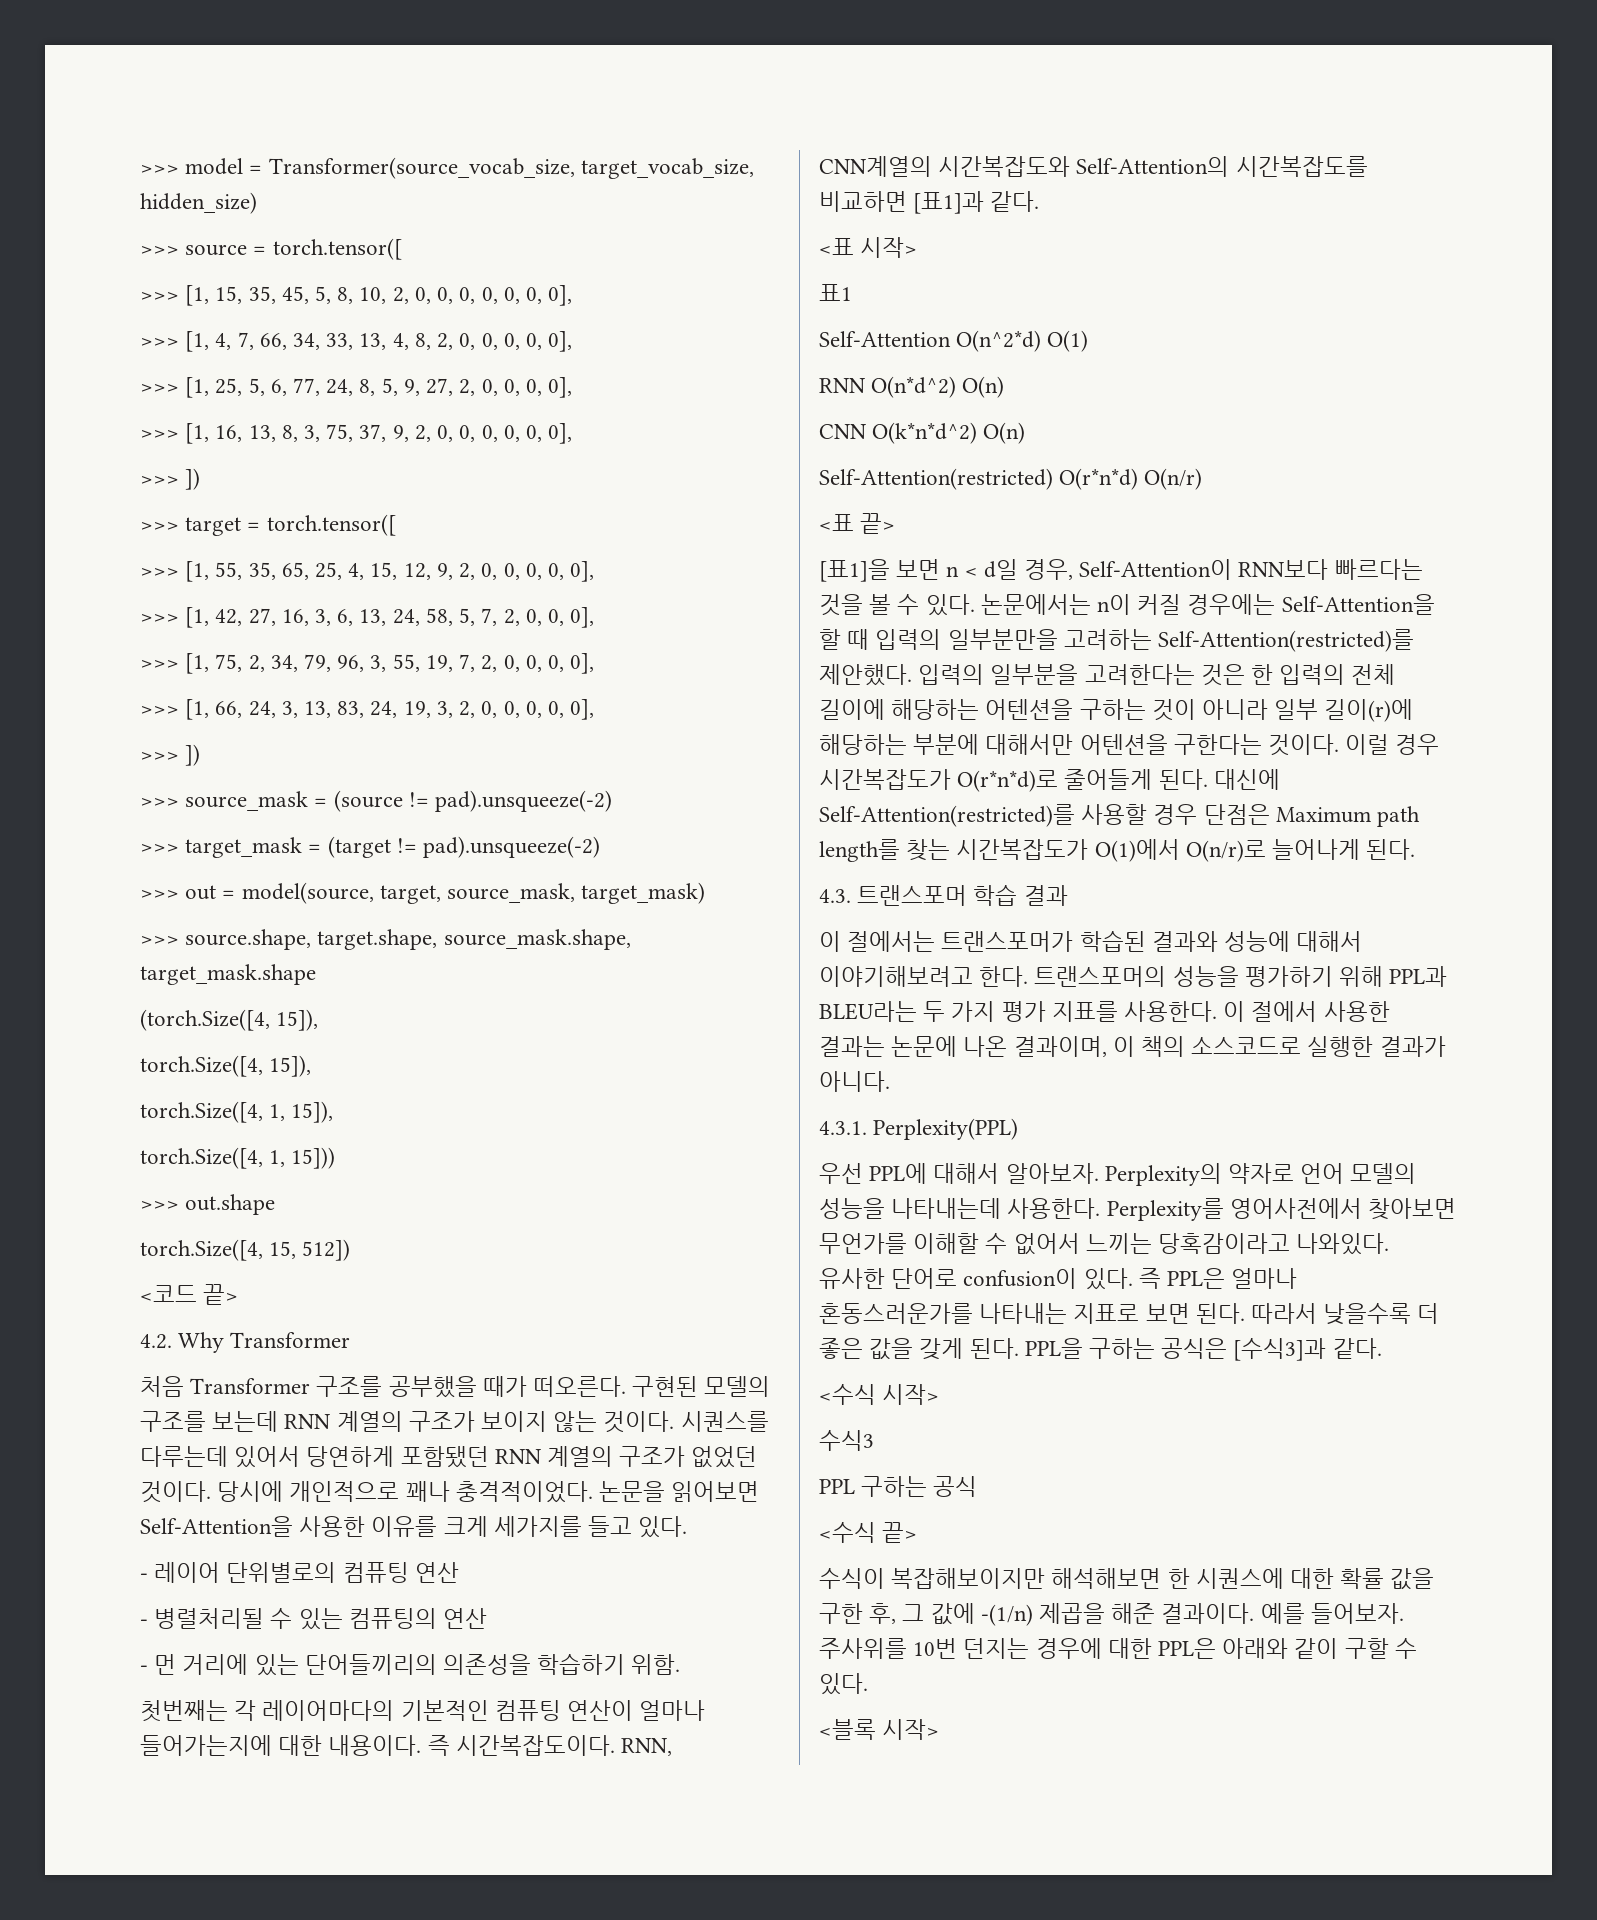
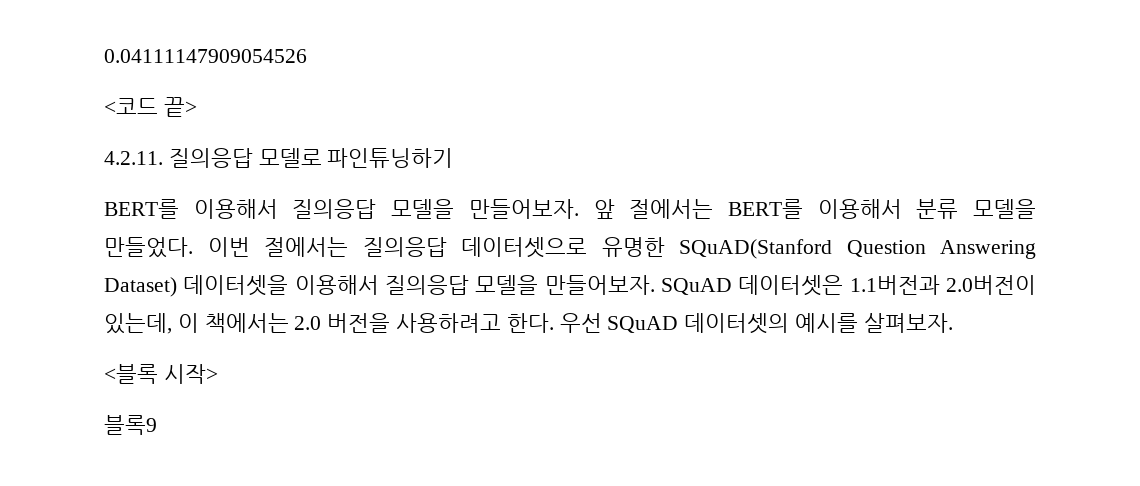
[140,157,754,179] [140,192,257,214] [140,238,402,260] [140,285,573,306] [140,331,573,352] [140,377,573,398] [140,423,573,444] [140,468,201,490] [140,514,396,536] [140,561,595,582] [140,607,595,628] [140,653,595,674] [140,699,595,720] [140,744,201,766] [140,790,613,812] [140,836,601,858] [140,882,706,904] [140,929,631,950] [140,964,316,985] [140,1009,319,1031] [140,1055,312,1077] [140,1101,334,1123] [140,1147,336,1169] [140,1194,276,1215] [140,1239,351,1261] [140,1284,239,1305] [140,1332,351,1353] [140,1376,771,1398] [140,1411,769,1433] [140,1446,758,1468] [140,1481,760,1503] [140,1516,688,1538] [140,1562,459,1583] [140,1608,488,1630] [140,1653,681,1676] [140,1700,706,1722] [140,1735,673,1756] [819,156,1368,177] [819,191,1040,214] [819,237,918,258] [819,284,852,301] [819,330,1089,352] [819,376,1005,398] [819,422,1026,444] [819,468,1203,490] [819,513,896,534] [819,559,1423,582] [819,594,1435,616] [819,629,1415,652] [819,664,1396,686] [819,699,1414,722] [819,734,1440,756] [819,769,1280,792] [819,804,1421,827] [819,839,1416,862] [819,884,1068,906] [819,930,1363,952] [819,966,1448,987] [819,1001,1390,1022] [819,1036,1446,1057] [819,1071,890,1092] [819,1118,1019,1140] [819,1163,1417,1186] [819,1198,1457,1221] [819,1233,1390,1255] [819,1268,1298,1290] [819,1303,1440,1325] [819,1338,1382,1361] [819,1384,940,1405] [819,1430,874,1451] [819,1476,978,1497] [819,1522,918,1543] [819,1568,1435,1590] [819,1603,1404,1626] [819,1638,1417,1659] [819,1673,868,1695] >>> model = Transformer(source_vocab_size, target_vocab_size, hidden_size) // >>> source = torch.tensor([ // >>> [1, 15, 35, 45, 5, 8, 10, 2, 0, 0, 0, 0, 0, 0, 0], // >>> [1, 4, 7, 66, 34, 33, 13, 4, 8, 2, 0, 0, 0, 0, 0], // >>> [1, 25, 5, 6, 77, 24, 8, 5, 9, 27, 2, 0, 0, 0, 0], // >>> [1, 16, 13, 8, 3, 75, 37, 9, 2, 0, 0, 0, 0, 0, 0], // >>> ]) // >>> target = torch.tensor([ // >>> [1, 55, 35, 65, 25, 4, 15, 12, 9, 2, 0, 0, 0, 0, 0], // >>> [1, 42, 27, 16, 3, 6, 13, 24, 58, 5, 7, 2, 0, 0, 0], // >>> [1, 75, 2, 34, 79, 96, 3, 55, 19, 7, 2, 0, 0, 0, 0], // >>> [1, 66, 24, 3, 13, 83, 24, 19, 3, 2, 0, 0, 0, 0, 0], // >>> ]) // >>> source_mask = (source != pad).unsqueeze(-2) // >>> target_mask = (target != pad).unsqueeze(-2) // >>> out = model(source, target, source_mask, target_mask) // >>> source.shape, target.shape, source_mask.shape, target_mask.shape // (torch.Size([4, 15]), // torch.Size([4, 15]), // torch.Size([4, 1, 15]), // torch.Size([4, 1, 15])) // >>> out.shape // torch.Size([4, 15, 512]) // <코드 끝> // 4.2. Why Transformer // 처음 Transformer 구조를 공부했을 때가 떠오른다. 구현된 모델의 구조를 보는데 RNN 계열의 구조가 보이지 않는 것이다. 시퀀스를 다루는데 있어서 당연하게 포함됐던 RNN 계열의 구조가 없었던 것이다. 당시에 개인적으로 꽤나 충격적이었다. 논문을 읽어보면 Self-Attention을 사용한 이유를 크게 세가지를 들고 있다. // - 레이어 단위별로의 컴퓨팅 연산 // - 병렬처리될 수 있는 컴퓨팅의 연산 // - 먼 거리에 있는 단어들끼리의 의존성을 학습하기 위함. // 첫번째는 각 레이어마다의 기본적인 컴퓨팅 연산이 얼마나 들어가는지에 대한 내용이다. 즉 시간복잡도이다. RNN, CNN계열의 시간복잡도와 Self-Attention의 시간복잡도를 비교하면 [표1]과 같다. // <표 시작> // 표1 // Self-Attention O(n^2*d) O(1) // RNN O(n*d^2) O(n) // CNN O(k*n*d^2) O(n) // Self-Attention(restricted) O(r*n*d) O(n/r) // <표 끝> // [표1]을 보면 n < d일 경우, Self-Attention이 RNN보다 빠르다는 것을 볼 수 있다. 논문에서는 n이 커질 경우에는 Self-Attention을 할 때 입력의 일부분만을 고려하는 Self-Attention(restricted)를 제안했다. 입력의 일부분을 고려한다는 것은 한 입력의 전체 길이에 해당하는 어텐션을 구하는 것이 아니라 일부 길이(r)에 해당하는 부분에 대해서만 어텐션을 구한다는 것이다. 이럴 경우 시간복잡도가 O(r*n*d)로 줄어들게 된다. 대신에 Self-Attention(restricted)를 사용할 경우 단점은 Maximum path length를 찾는 시간복잡도가 O(1)에서 O(n/r)로 늘어나게 된다. // 4.3. 트랜스포머 학습 결과 // 이 절에서는 트랜스포머가 학습된 결과와 성능에 대해서 이야기해보려고 한다. 트랜스포머의 성능을 평가하기 위해 PPL과 BLEU라는 두 가지 평가 지표를 사용한다. 이 절에서 사용한 결과는 논문에 나온 결과이며, 이 책의 소스코드로 실행한 결과가 아니다. // 4.3.1. Perplexity(PPL) // 우선 PPL에 대해서 알아보자. Perplexity의 약자로 언어 모델의 성능을 나타내는데 사용한다. Perplexity를 영어사전에서 찾아보면 무언가를 이해할 수 없어서 느끼는 당혹감이라고 나와있다. 유사한 단어로 confusion이 있다. 즉 PPL은 얼마나 혼동스러운가를 나타내는 지표로 보면 된다. 따라서 낮을수록 더 좋은 값을 갖게 된다. PPL을 구하는 공식은 [수식3]과 같다. // <수식 시작> // 수식3 // PPL 구하는 공식 // <수식 끝> // 수식이 복잡해보이지만 해석해보면 한 시퀀스에 대한 확률 값을 구한 후, 그 값에 -(1/n) 제곱을 해준 결과이다. 예를 들어보자. 주사위를 10번 던지는 경우에 대한 PPL은 아래와 같이 구할 수 있다. -> [104,49,307,63] [104,97,197,117] [104,148,454,168] [104,199,1036,219] [104,237,1036,259] [104,275,1036,297] [104,313,953,334] 0.04111147909054526 // <코드 끝> // 4.2.11. 질의응답 모델로 파인튜닝하기 // BERT를 이용해서 질의응답 모델을 만들어보자. 앞 절에서는 BERT를 이용해서 분류 모델을 만들었다. 이번 절에서는 질의응답 데이터셋으로 유명한 SQuAD(Stanford Question Answering Dataset) 데이터셋을 이용해서 질의응답 모델을 만들어보자. SQuAD 데이터셋은 1.1버전과 2.0버전이 있는데, 이 책에서는 2.0 버전을 사용하려고 한다. 우선 SQuAD 데이터셋의 예시를 살펴보자.
(940, 1729) none -> [104,415,157,435] // 블록9

